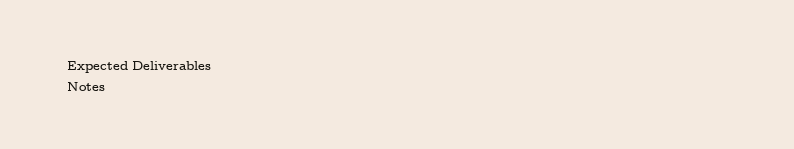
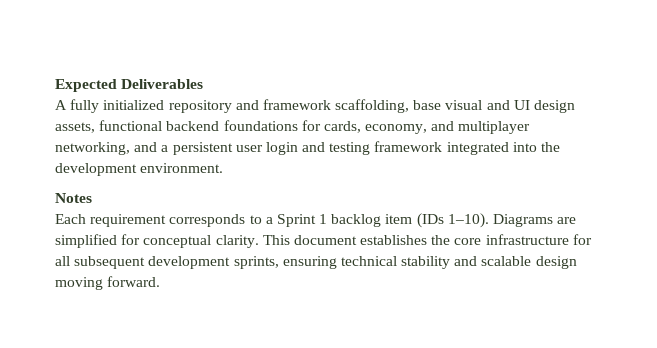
[67,82,105,91] Notes -> [55,99,576,113] [55,120,531,134] [55,141,561,155] [55,163,224,176] [55,193,92,203] [55,213,577,228] [55,234,592,248] [55,256,577,269] [55,276,161,290] A fully initialized repository and framework scaffolding, base visual and UI design assets, functional backend foundations for cards, economy, and multiplayer networking, and a persistent user login and testing framework integrated into the development environment. // Notes // Each requirement corresponds to a Sprint 1 backlog item (IDs 1–10). Diagrams are simplified for conceptual clarity. This document establishes the core infrastructure for all subsequent development sprints, ensuring technical stability and scalable design moving forward.

